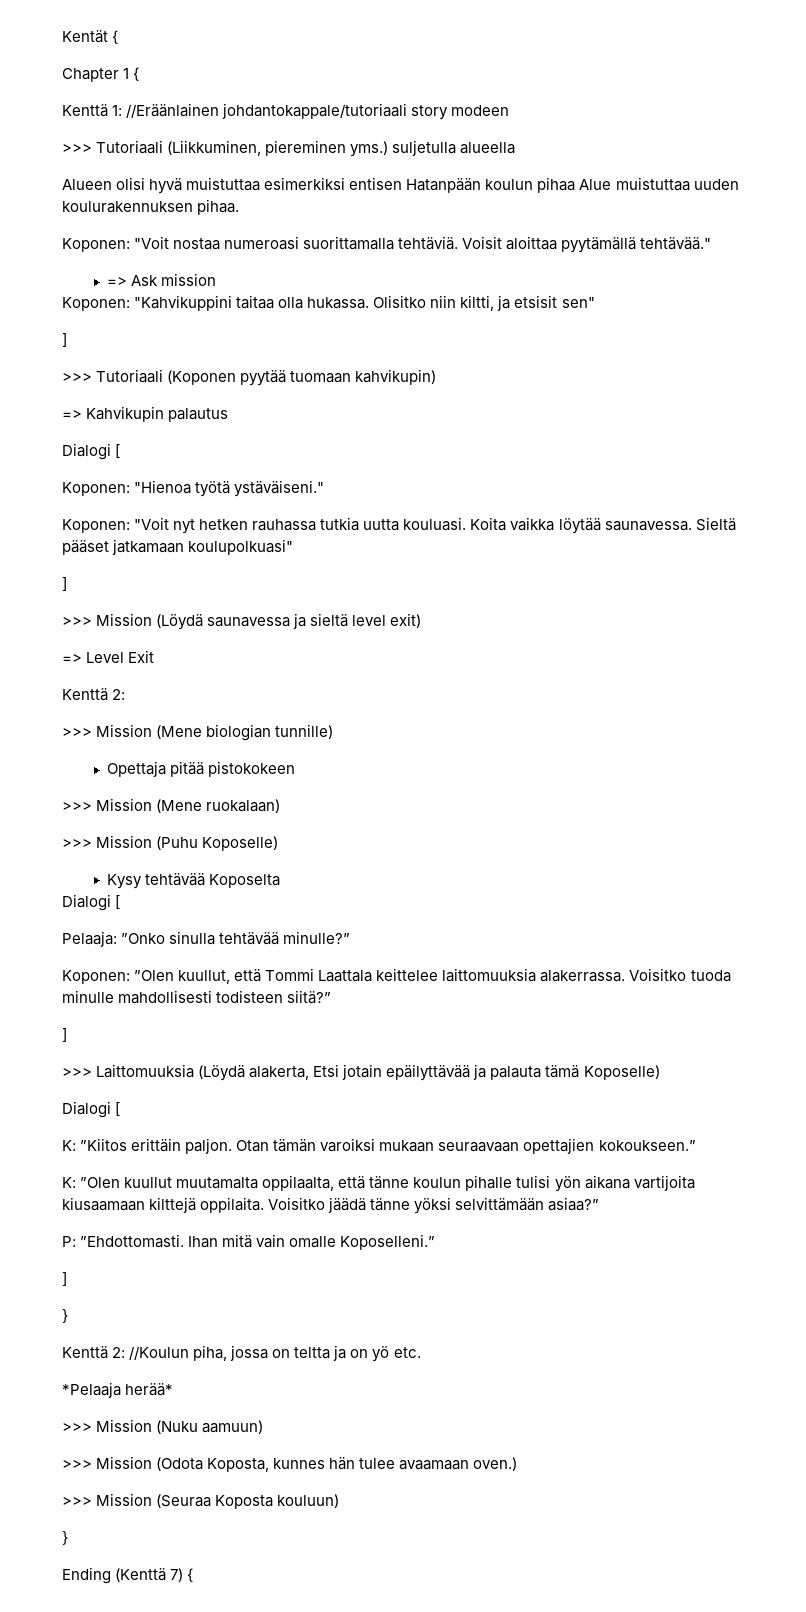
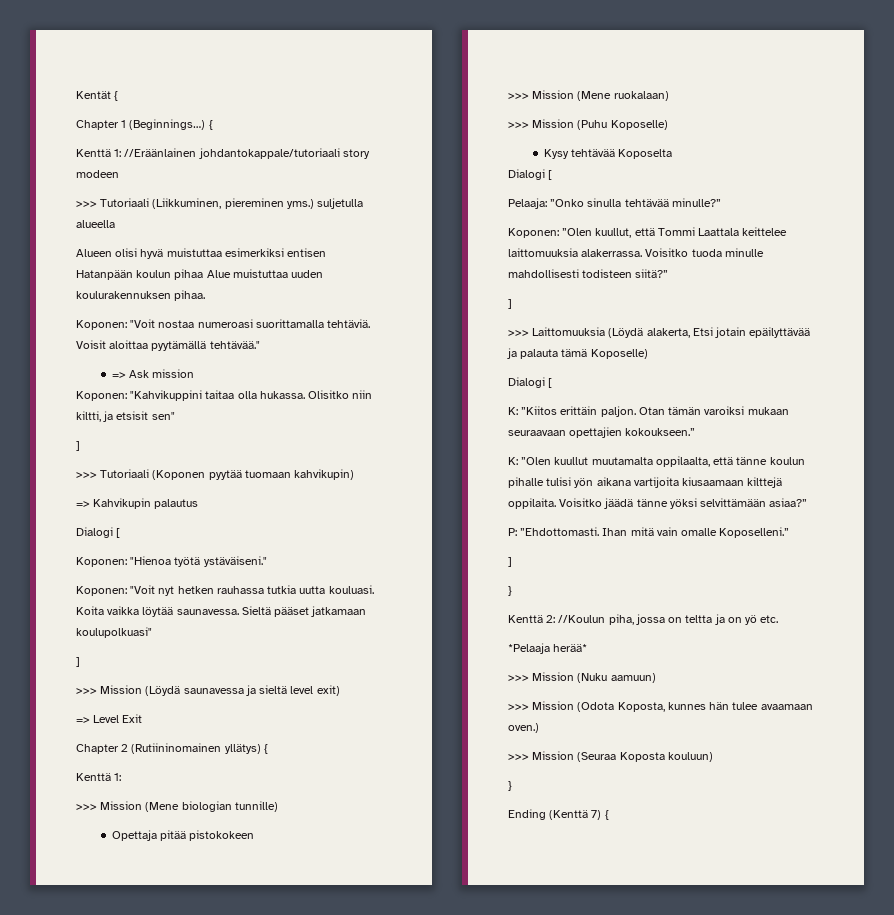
(130, 73) none -> [129,119,206,130] (Beginnings…)
[62,688,126,701] // Kenttä 2: -> [76,743,268,754] [76,773,122,781] // Chapter 2 (Rutiininomainen yllätys) { // Kenttä 1:

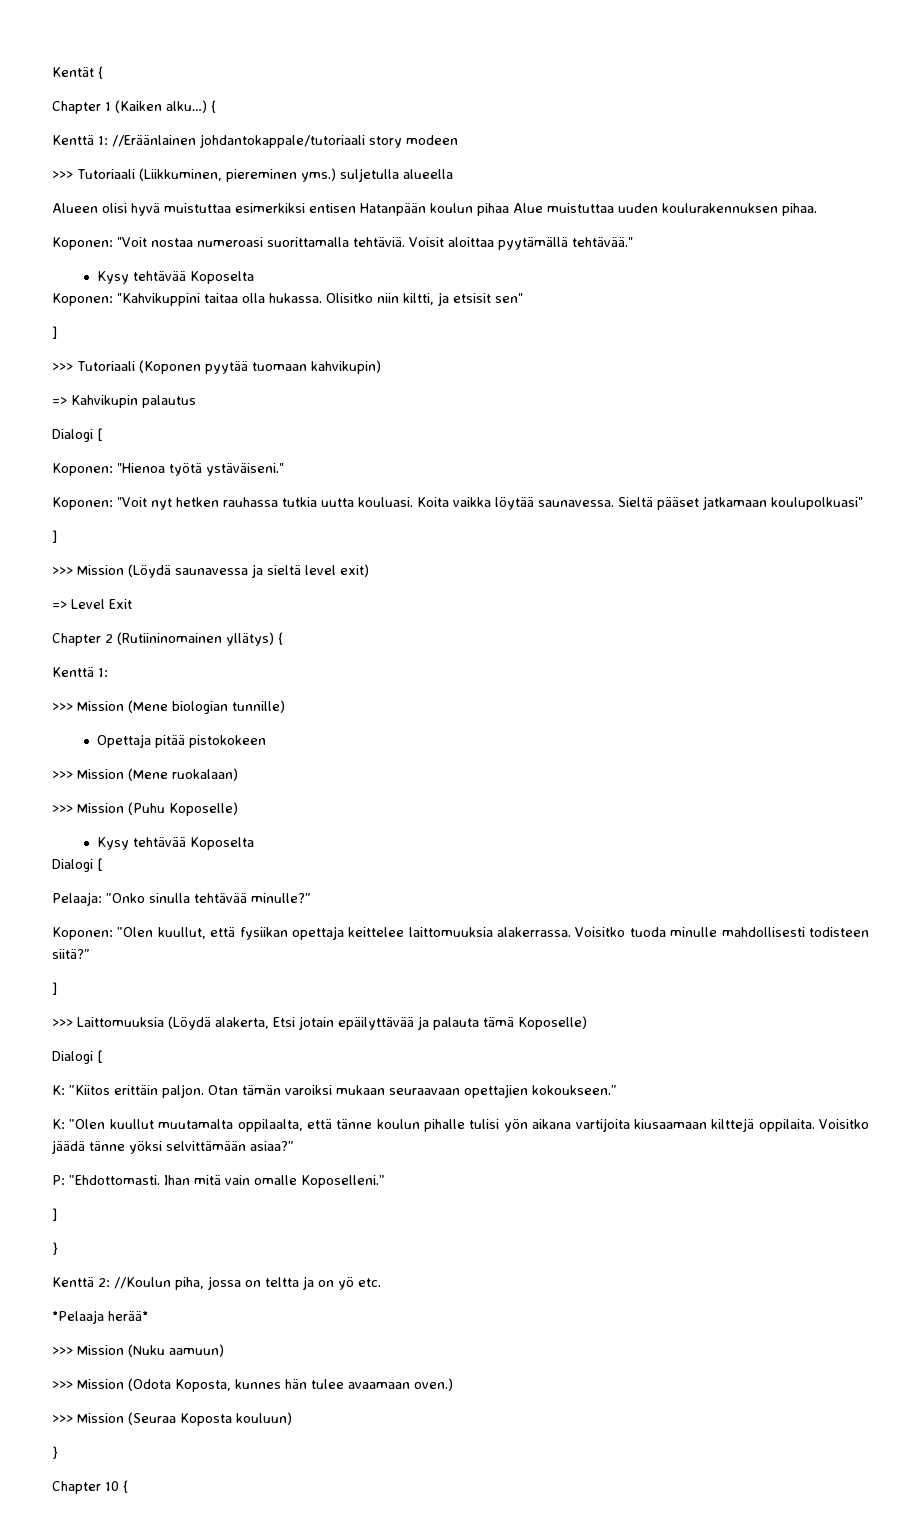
[129,119,206,130] (Beginnings…) -> [115,100,207,113] (Kaiken alku…)
[111,369,195,378] => Ask mission -> [96,271,254,284] Kysy tehtävää Koposelta
[657,227,740,236] Tommi Laattala -> [239,926,344,940] fysiikan opettaja
[508,809,602,820] Ending (Kenttä 7) -> [52,1481,119,1494] Chapter 10

